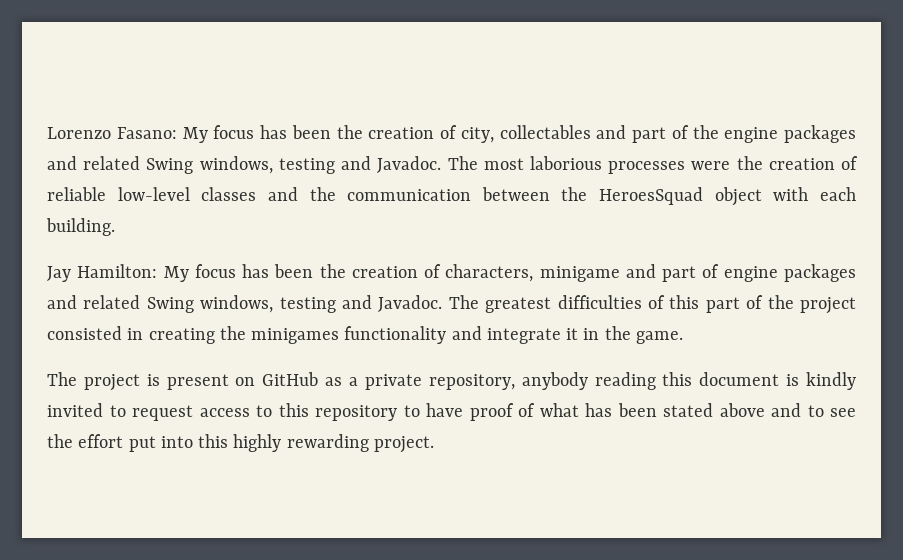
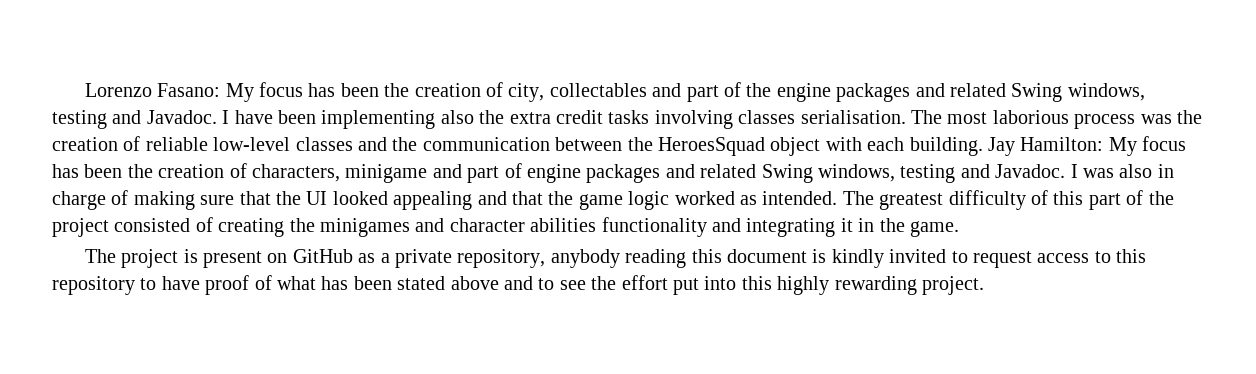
(442, 164) none -> [222,110,906,129] I have been implementing also the extra credit tasks involving classes serialisation.
[608,161,731,174] processes were -> [1074,114,1172,129] process was
(115, 227) // -> (983, 146) none
(443, 303) none -> [1070,164,1174,178] [52,190,838,210] I was also in charge of making sure that the UI looked appealing and that the game logic worked as intended.
[557,295,642,309] difficulties -> [948,190,1026,210] difficulty
[127,328,144,340] in -> [195,217,213,232] of
(340, 336) none -> [415,218,597,232] and character abilities
[486,328,561,344] integrate -> [746,218,836,237] integrating

